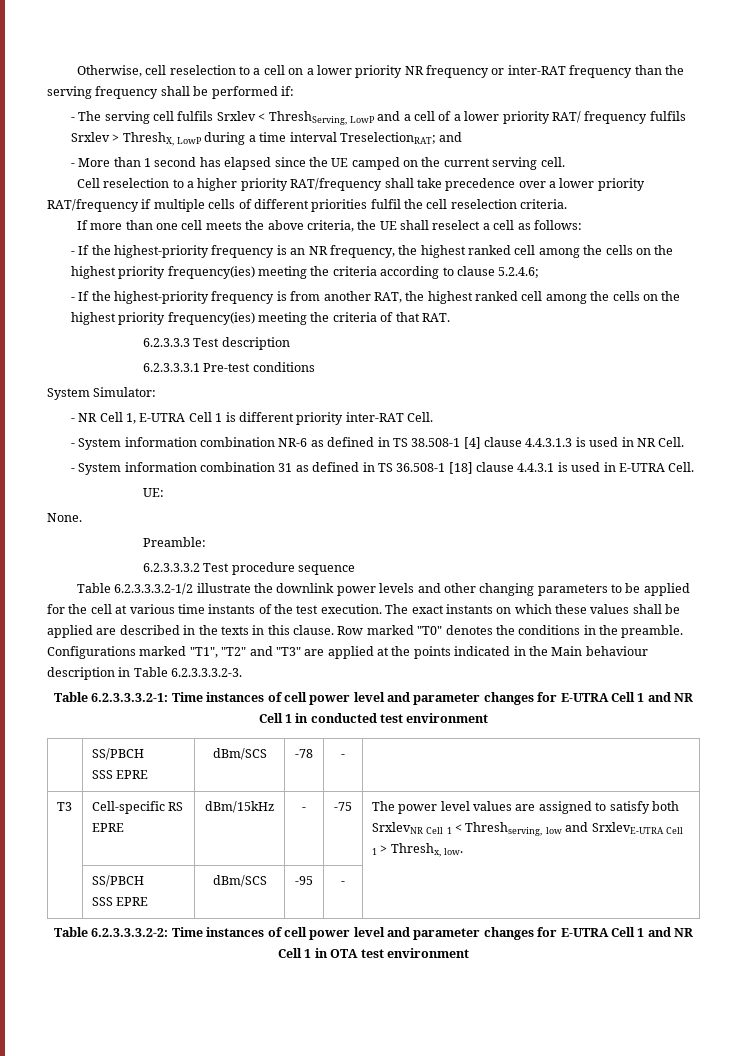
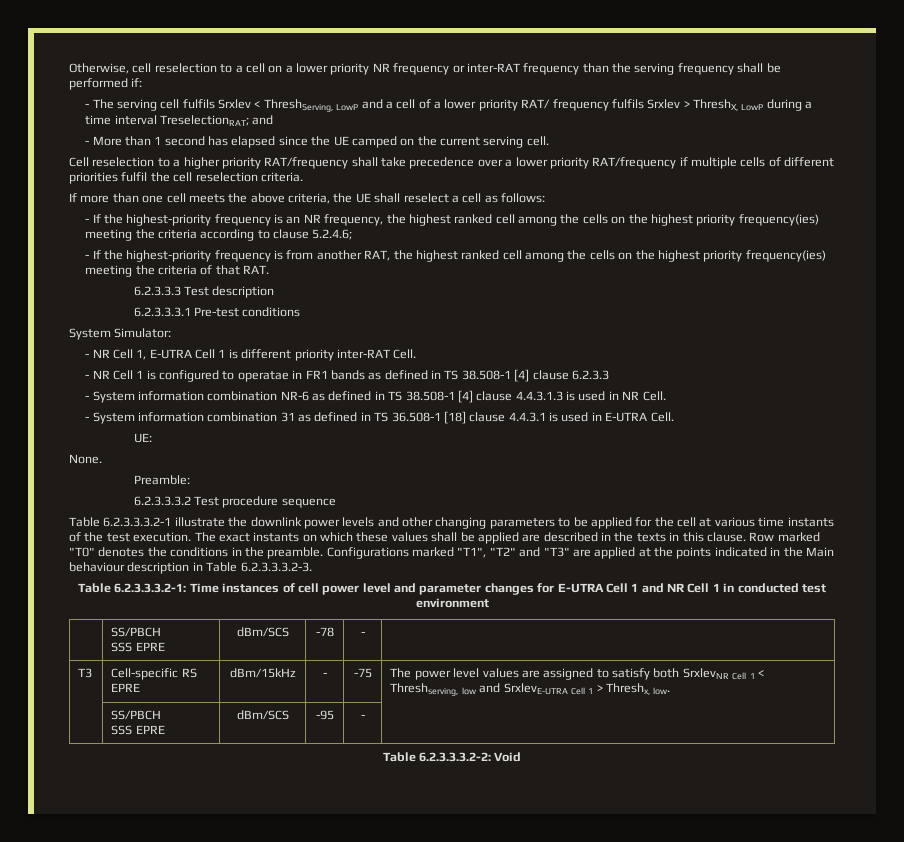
(434, 417) none -> [85,369,609,382] // - NR Cell 1 is configured to operatae in FR1 bands as defined in TS 38.508-1 [4] clause 6.2.3.3
[114,583,194,595] 6.2.3.3.3.2-1/2 -> [103,517,172,527] 6.2.3.3.3.2-1
[171,927,693,940] [278,948,469,958] Time instances of cell power level and parameter changes for E-UTRA Cell 1 and NR Cell 1 in OTA test environment -> [494,752,522,762] Void

